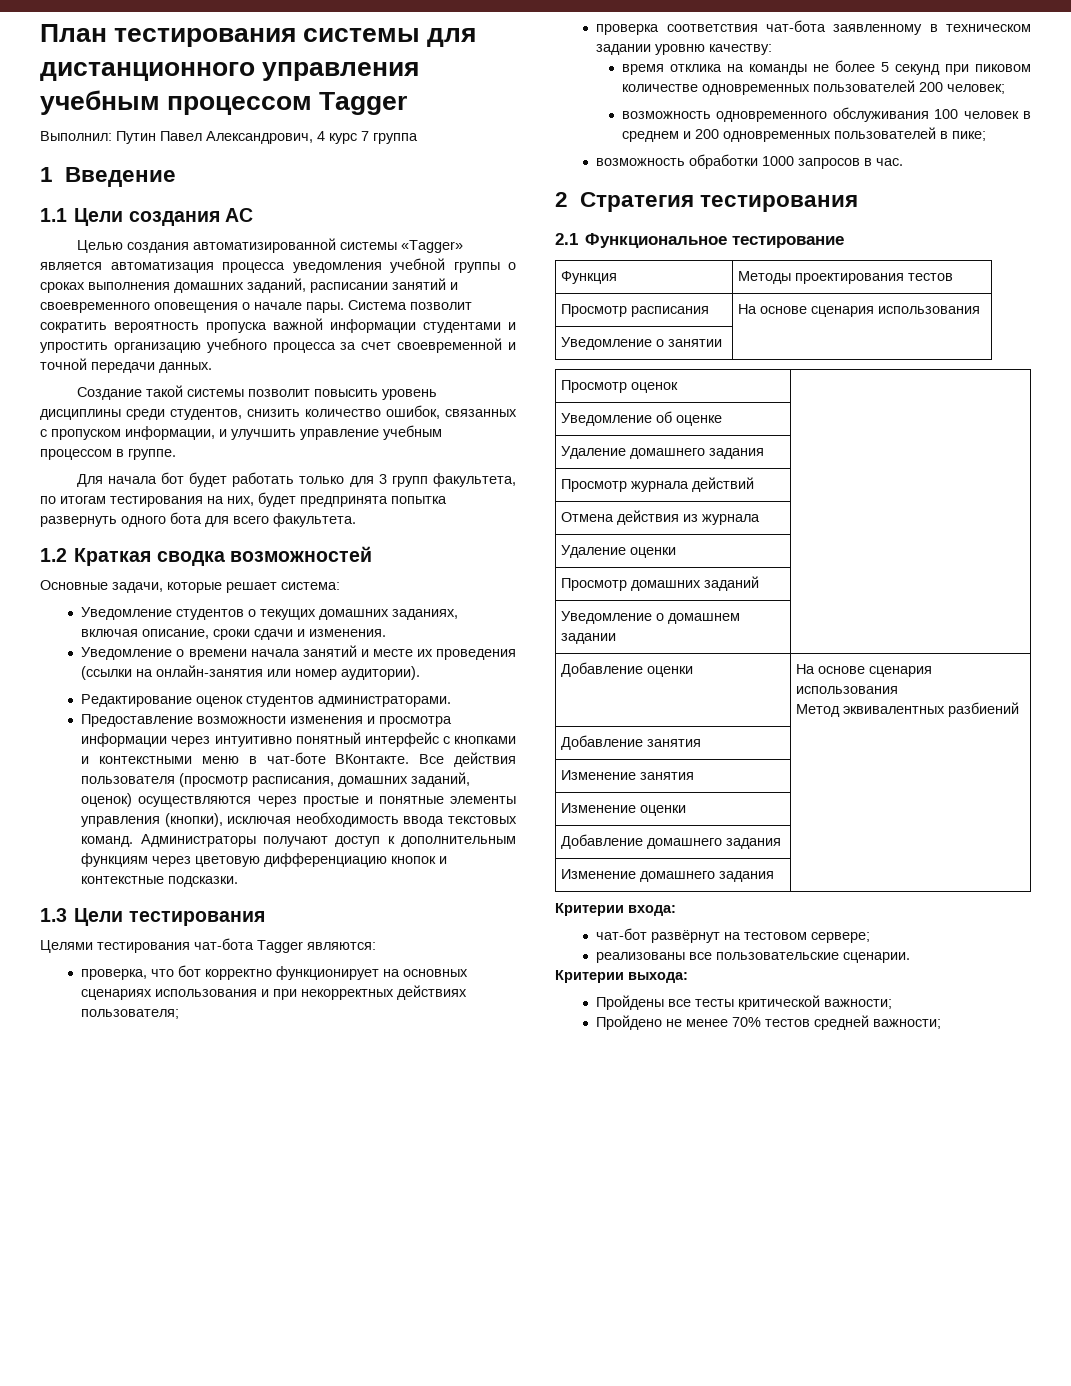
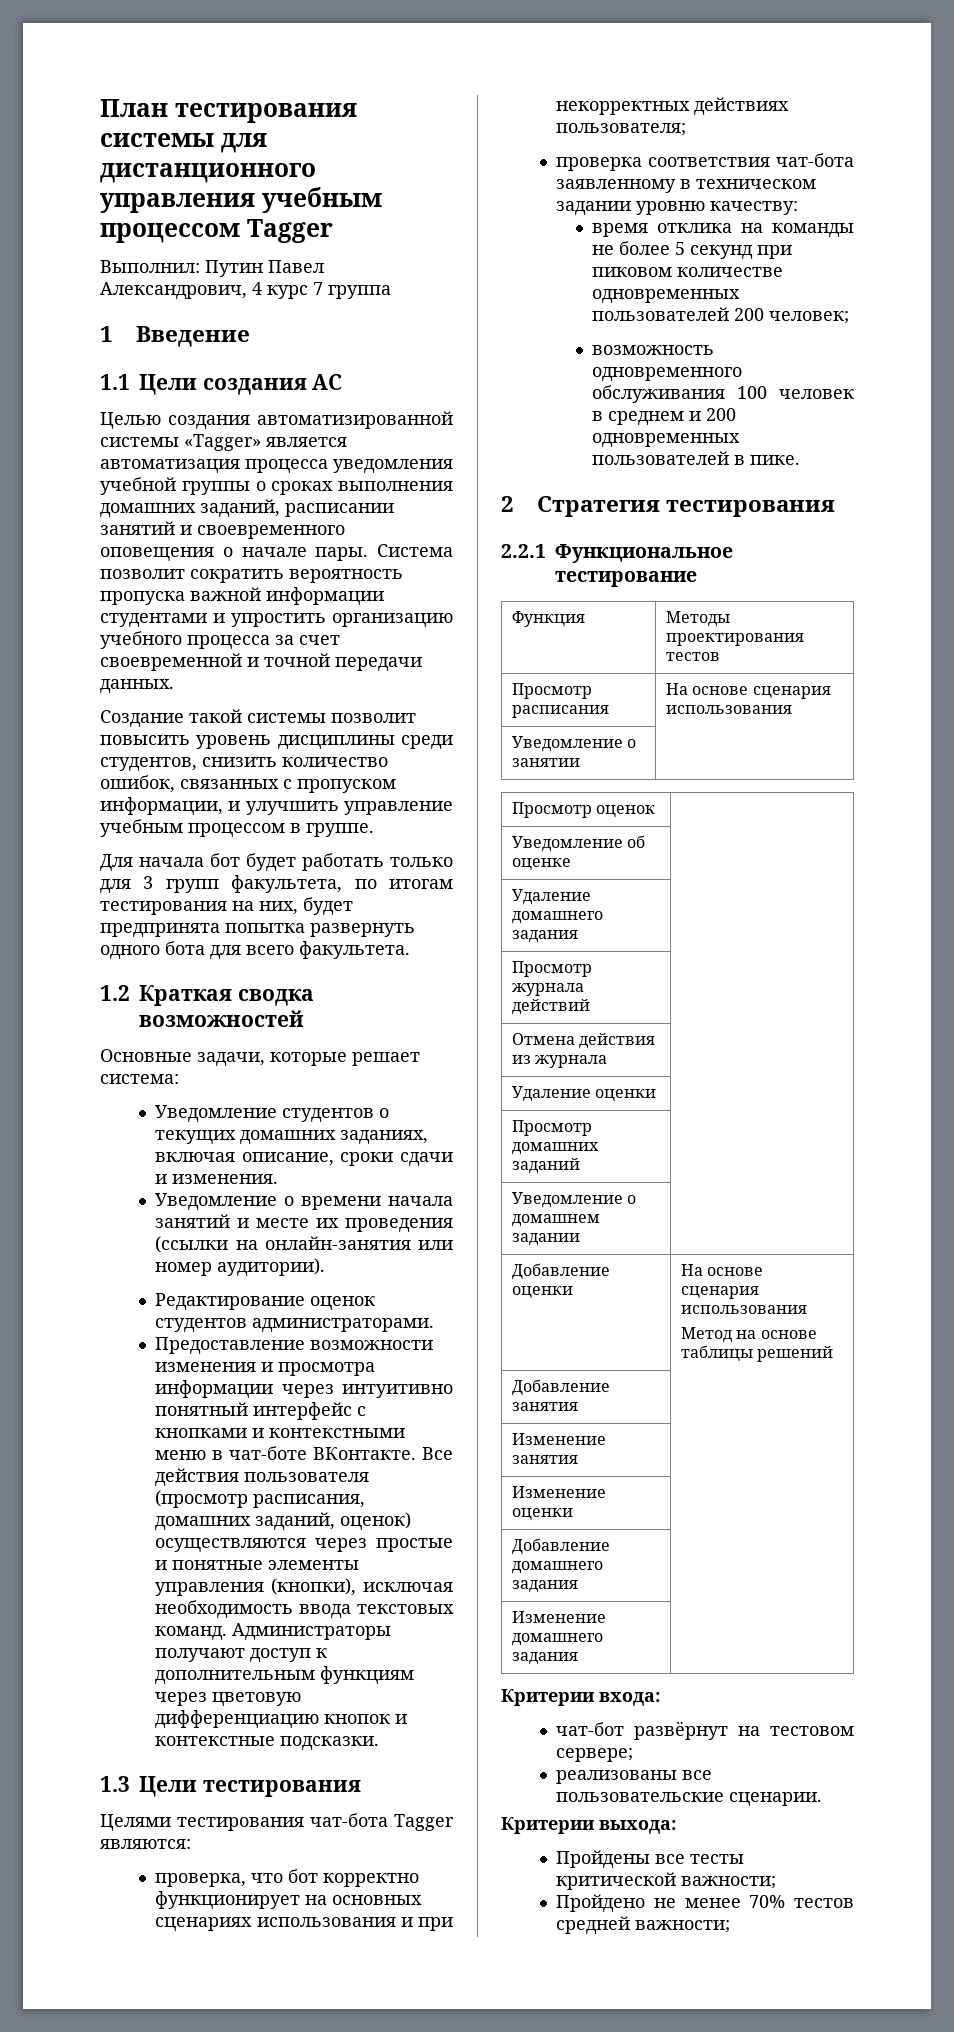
[951,131,986,141] [596,154,904,169] пике; // возможность обработки 1000 запросов в час. -> [749,455,800,465] пике.
[555,233,578,245] 2.1 -> [501,544,546,558] 2.2.1
[843,702,1020,717] эквивалентных разбиений -> [736,1330,817,1339] [680,1345,834,1362] на основе таблицы решений

